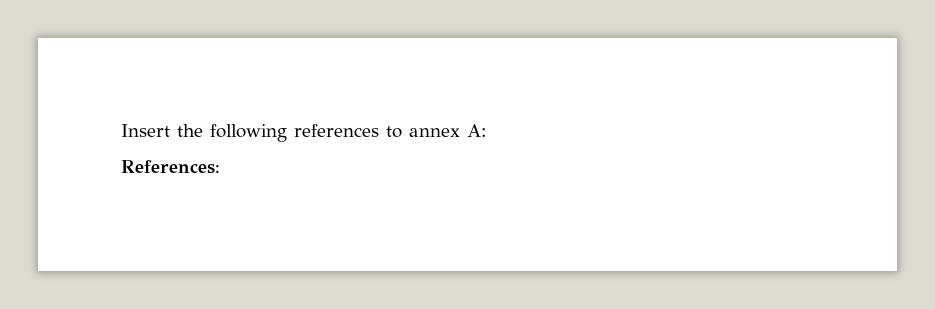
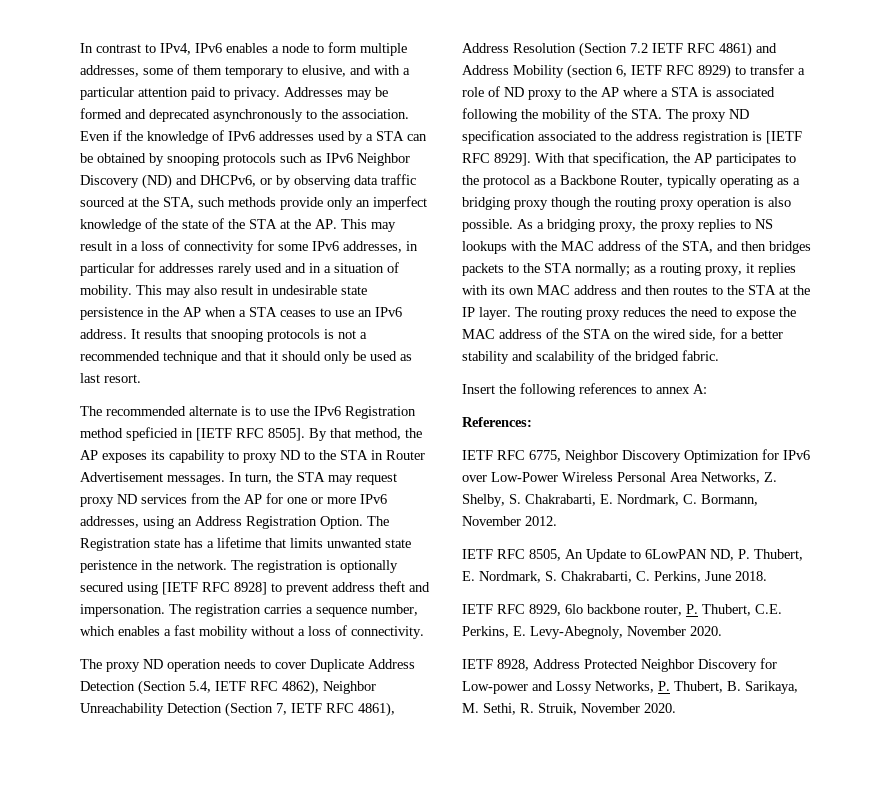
(121, 130) none -> [80,42,407,56] [80,64,410,78] [80,87,388,100] [80,108,409,122] [80,130,427,144] [80,153,410,166] [80,174,416,189] [80,196,427,210] [80,218,396,232] [80,240,418,254] [80,262,399,276] [80,285,367,298] [80,307,402,320] [80,329,367,342] [80,351,412,364] [80,373,141,383] [80,406,416,419] [80,427,422,441] [80,450,425,463] [80,472,397,485] [80,493,387,507] [80,516,389,529] [80,537,411,551] [80,560,398,573] [80,581,430,595] [80,604,418,617] [80,625,424,639] [80,659,415,672] [80,680,376,695] [80,702,395,717] [462,42,777,57] [462,64,805,79] [462,86,775,100] [462,108,749,122] [462,130,802,144] [462,152,796,166] [462,175,800,188] [462,197,791,210] [462,219,773,232] [462,240,811,254] [462,263,796,276] [462,285,810,295] [462,307,796,320] [462,328,783,341] [462,350,719,364] In contrast to IPv4, IPv6 enables a node to form multiple addresses, some of them temporary to elusive, and with a particular attention paid to privacy. Addresses may be formed and deprecated asynchronously to the association. Even if the knowledge of IPv6 addresses used by a STA can be obtained by snooping protocols such as IPv6 Neighbor Discovery (ND) and DHCPv6, or by observing data traffic sourced at the STA, such methods provide only an imperfect knowledge of the state of the STA at the AP. This may result in a loss of connectivity for some IPv6 addresses, in particular for addresses rarely used and in a situation of mobility. This may also result in undesirable state persistence in the AP when a STA ceases to use an IPv6 address. It results that snooping protocols is not a recommended technique and that it should only be used as last resort. // The recommended alternate is to use the IPv6 Registration method speficied in [IETF RFC 8505]. By that method, the AP exposes its capability to proxy ND to the STA in Router Advertisement messages. In turn, the STA may request proxy ND services from the AP for one or more IPv6 addresses, using an Address Registration Option. The Registration state has a lifetime that limits unwanted state peristence in the network. The registration is optionally secured using [IETF RFC 8928] to prevent address theft and impersonation. The registration carries a sequence number, which enables a fast mobility without a loss of connectivity. // The proxy ND operation needs to cover Duplicate Address Detection (Section 5.4, IETF RFC 4862), Neighbor Unreachability Detection (Section 7, IETF RFC 4861), Address Resolution (Section 7.2 IETF RFC 4861) and Address Mobility (section 6, IETF RFC 8929) to transfer a role of ND proxy to the AP where a STA is associated following the mobility of the STA. The proxy ND specification associated to the address registration is [IETF RFC 8929]. With that specification, the AP participates to the protocol as a Backbone Router, typically operating as a bridging proxy though the routing proxy operation is also possible. As a bridging proxy, the proxy replies to NS lookups with the MAC address of the STA, and then bridges packets to the STA normally; as a routing proxy, it replies with its own MAC address and then routes to the STA at the IP layer. The routing proxy reduces the need to expose the MAC address of the STA on the wired side, for a better stability and scalability of the bridged fabric. //
(220, 167) none -> [462,449,810,463] [462,472,777,484] [462,494,758,507] [462,516,557,526] [462,549,803,562] [462,571,767,583] [462,604,782,616] [462,626,722,639] [462,658,777,672] [462,681,798,694] [462,703,676,715] // IETF RFC 6775, Neighbor Discovery Optimization for IPv6 over Low-Power Wireless Personal Area Networks, Z. Shelby, S. Chakrabarti, E. Nordmark, C. Bormann, November 2012. // IETF RFC 8505, An Update to 6LowPAN ND, P. Thubert, E. Nordmark, S. Chakrabarti, C. Perkins, June 2018. // IETF RFC 8929, 6lo backbone router, P. Thubert, C.E. Perkins, E. Levy-Abegnoly, November 2020. // IETF 8928, Address Protected Neighbor Discovery for Low-power and Lossy Networks, P. Thubert, B. Sarikaya, M. Sethi, R. Struik, November 2020.

